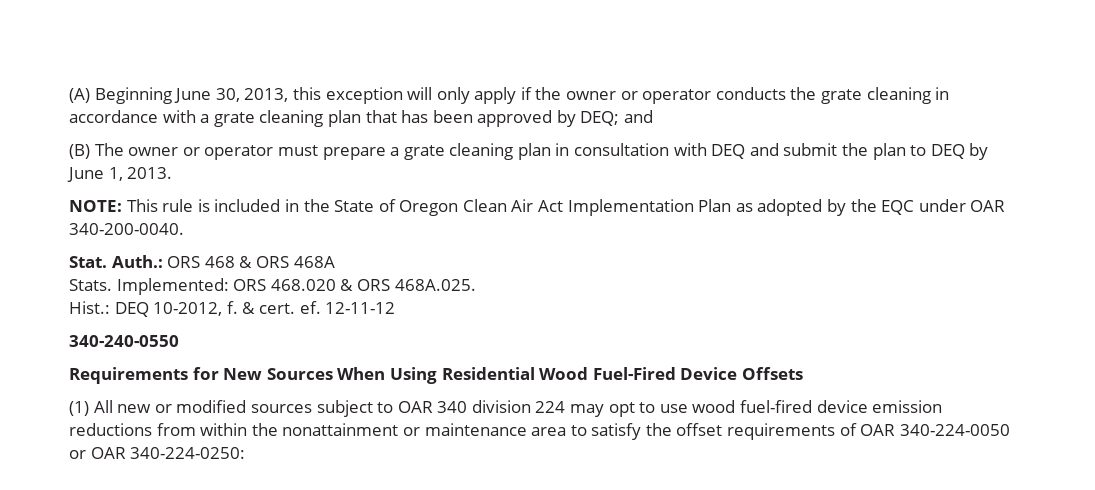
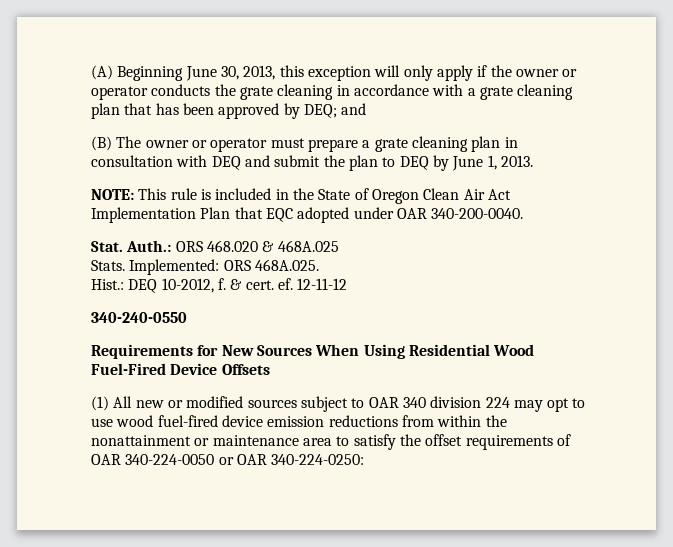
[735,199,915,216] as adopted by the EQC -> [234,207,350,223] that EQC adopted
[204,256,335,268] 468 & ORS 468A -> [206,240,339,252] 468.020 & 468A.025
[270,279,390,291] 468.020 & ORS -> (251, 265) none

